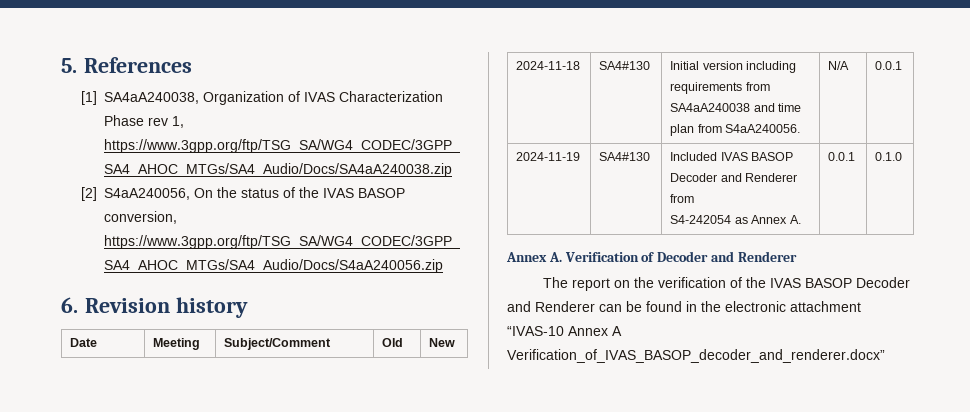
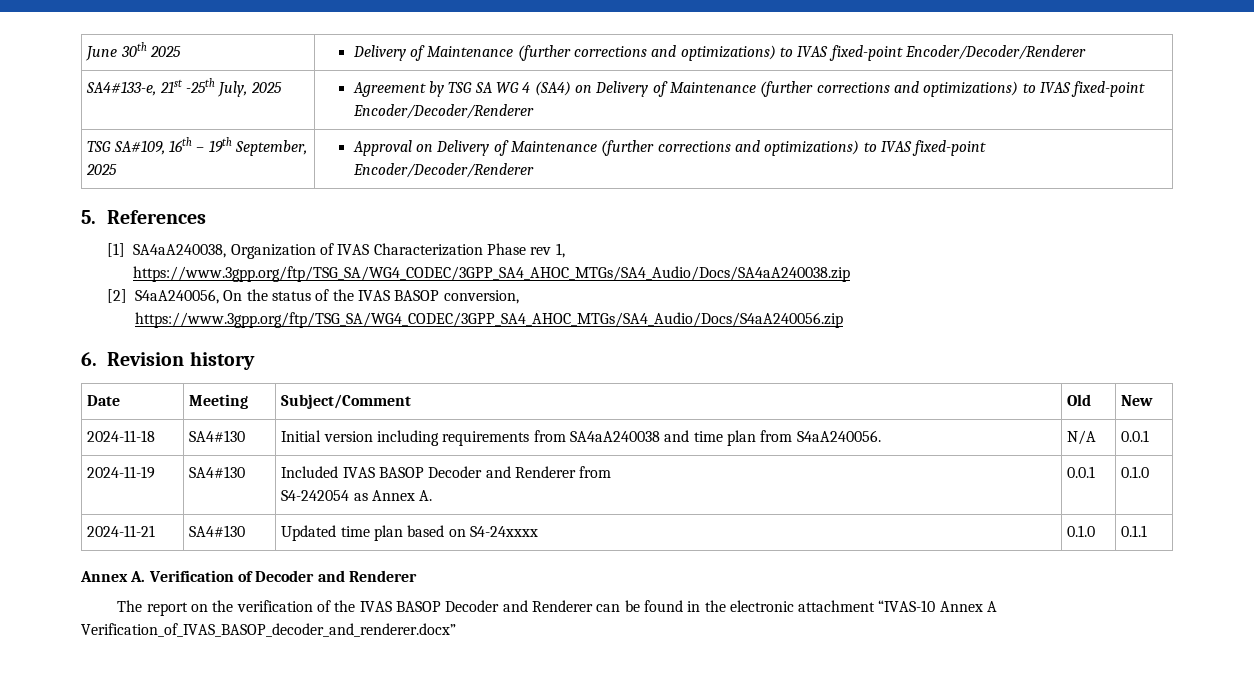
(61, 65) none -> [85,42,182,61] [352,45,1086,61] [86,78,282,97] [352,81,1146,97] [352,104,534,119] [87,137,308,156] [86,164,118,175] [352,140,987,156] [352,163,534,178] June 30th 2025 | Delivery of Maintenance (further corrections and optimizations) to IVAS fixed-point Encoder/Decoder/Renderer // SA4#133-e, 21st -25th July, 2025 | Agreement by TSG SA WG 4 (SA4) on Delivery of Maintenance (further corrections and optimizations) to IVAS fixed-point Encoder/Decoder/Renderer // TSG SA#109, 16th – 19th September, 2025 | Approval on Delivery of Maintenance (further corrections and optimizations) to IVAS fixed-point Encoder/Decoder/Renderer //
(903, 156) none -> [87,525,156,537] [189,525,246,537] [281,525,539,541] [1067,525,1096,537] [1121,525,1148,537] // 2024-11-21 | SA4#130 | Updated time plan based on S4-24xxxx | 0.1.0 | 0.1.1

